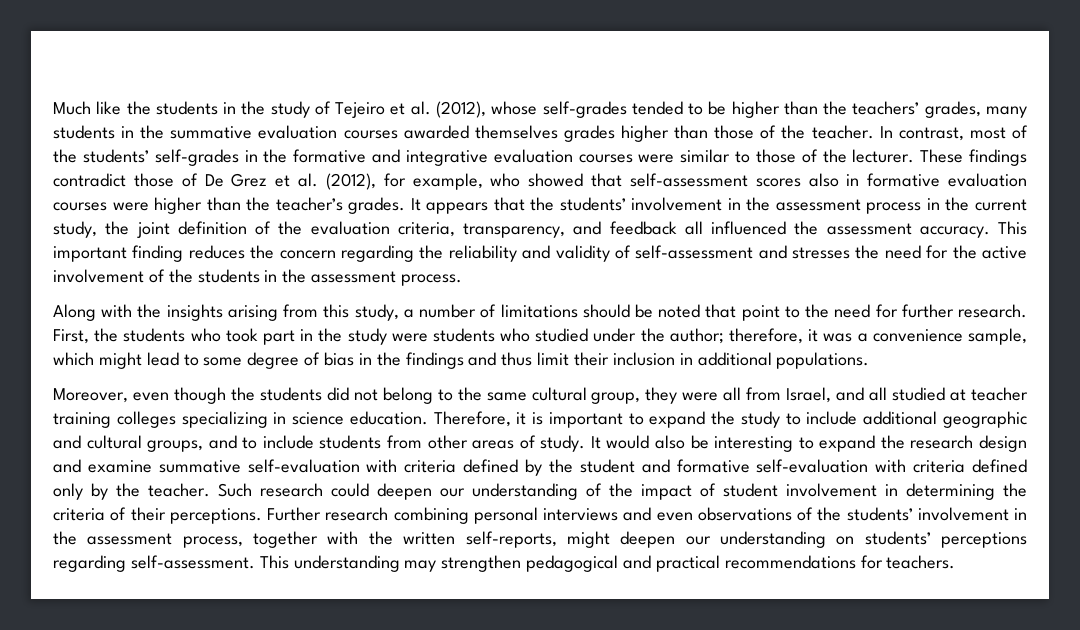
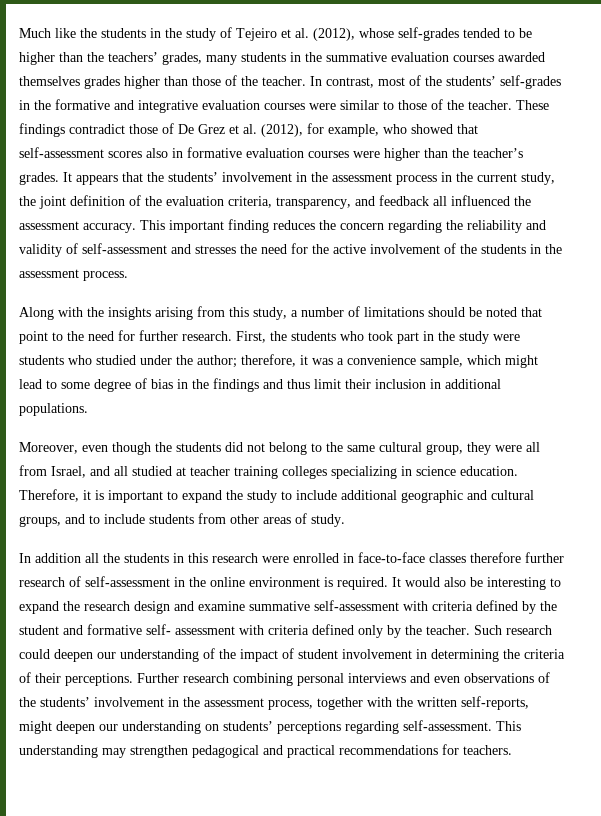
[852,149,915,163] lecturer. -> [468,100,512,110] teacher.
(586, 443) none -> [19,552,564,563] [19,576,388,590] // In addition all the students in this research were enrolled in face-to-face classes therefore further research of self-assessment in the online environment is required.
[247,459,360,473] self-evaluation -> [314,600,399,611] self-assessment
[756,459,869,473] self-evaluation -> [146,624,235,635] self- assessment

